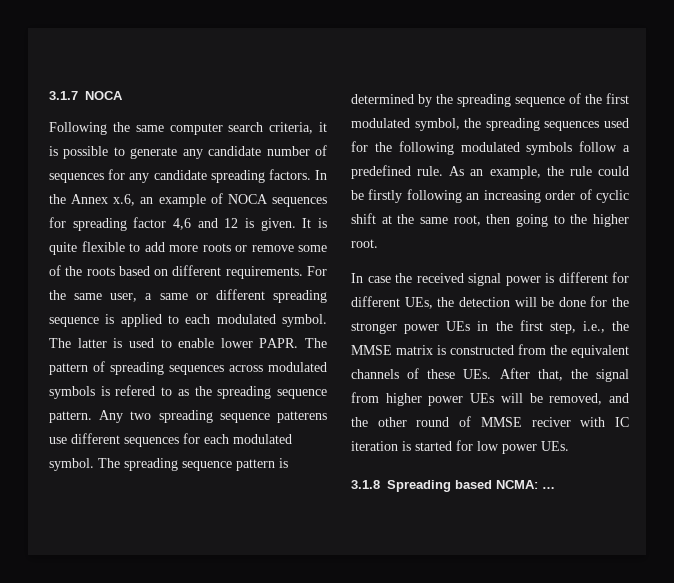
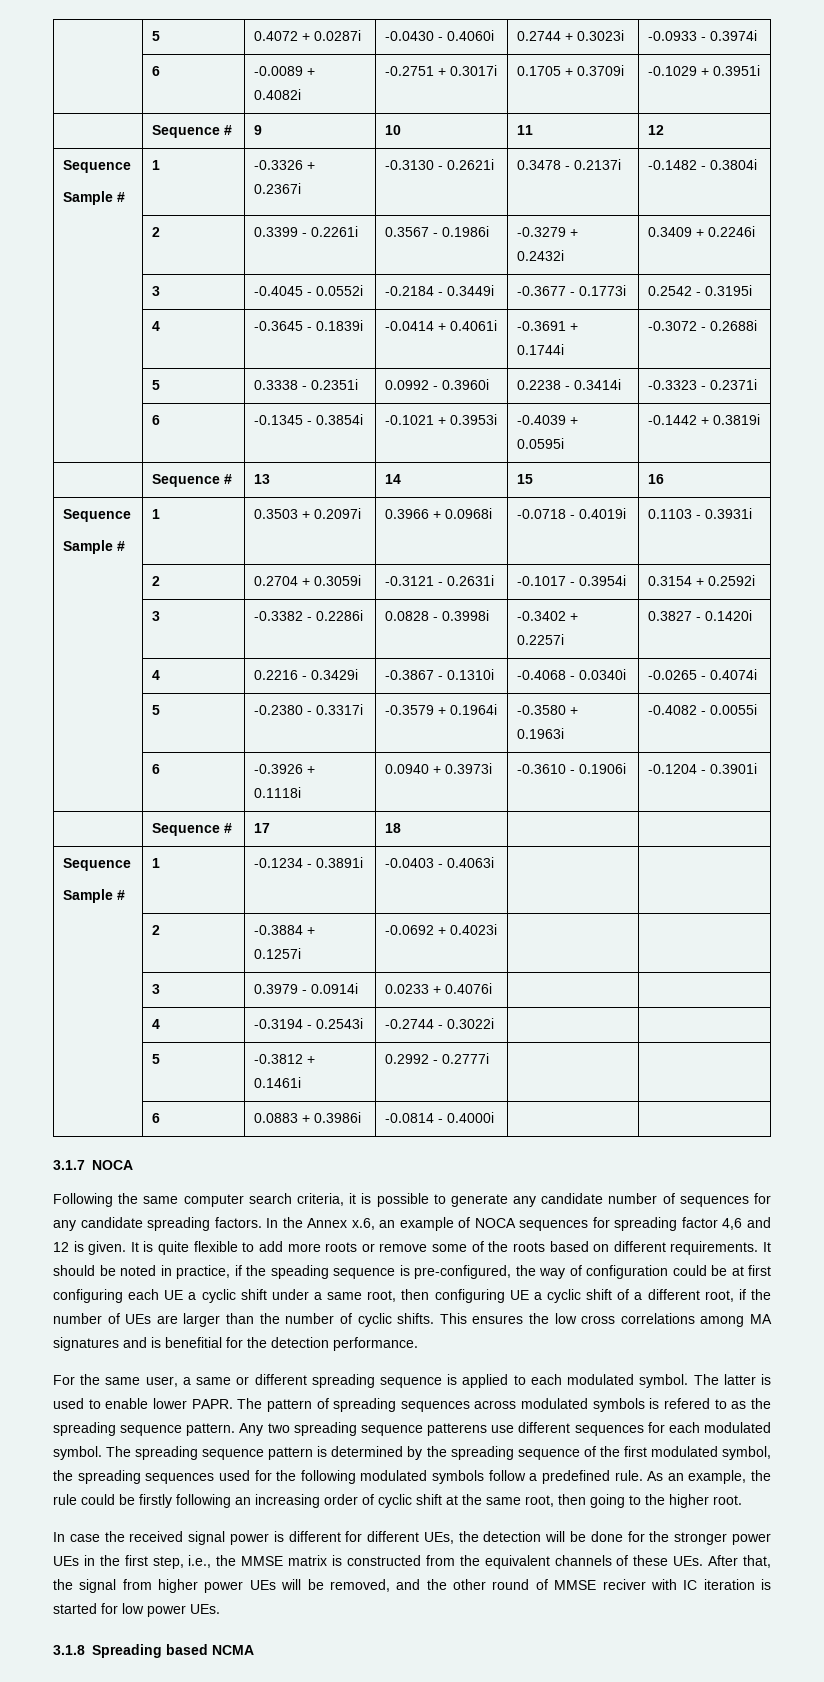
(49, 95) none -> [152,31,161,41] [254,30,362,41] [385,30,495,41] [517,30,625,41] [648,30,758,41] [152,66,161,76] [254,66,316,76] [254,89,302,100] [385,65,498,76] [517,65,625,76] [648,65,761,76] [152,125,233,138] [254,125,263,135] [385,125,402,135] [517,125,534,135] [648,125,665,135] [63,160,132,173] [63,191,126,205] [152,160,161,170] [254,160,316,170] [254,183,302,194] [385,159,495,170] [517,159,622,170] [648,159,758,170] [152,227,161,237] [254,226,359,237] [385,226,490,237] [517,227,579,237] [517,250,565,261] [648,226,756,237] [152,286,161,296] [254,285,364,296] [385,285,495,296] [517,285,627,296] [648,285,753,296] [152,321,161,331] [254,320,364,331] [385,320,498,331] [517,321,579,331] [517,344,565,355] [648,320,758,331] [152,380,161,390] [254,379,359,390] [385,379,490,390] [517,379,622,390] [648,379,758,390] [152,415,161,425] [254,414,364,425] [385,414,498,425] [517,415,579,425] [517,438,565,449] [648,414,761,425] [152,474,233,487] [254,474,271,484] [385,474,402,484] [517,474,534,484] [648,474,665,484] [63,509,132,522] [63,540,126,554] [152,509,161,519] [254,508,362,519] [385,508,493,519] [517,508,627,519] [648,508,753,519] [152,576,161,586] [254,575,362,586] [385,575,495,586] [517,575,627,586] [648,575,756,586] [152,611,161,621] [254,610,364,621] [385,610,490,621] [517,611,579,621] [517,634,565,645] [648,610,753,621] [152,670,161,680] [254,669,359,680] [385,669,495,680] [517,669,627,680] [648,669,758,680] [152,705,161,715] [254,704,364,715] [385,704,498,715] [517,705,579,715] [517,728,565,739] [648,704,758,715] [152,764,161,774] [254,764,316,774] [254,787,302,798] [385,763,493,774] [517,763,627,774] [648,763,758,774] [152,823,233,836] [254,823,271,833] [385,823,402,833] [63,858,132,871] [63,889,126,903] [152,858,161,868] [254,857,364,868] [385,857,495,868] [152,925,161,935] [254,925,316,935] [254,948,302,959] [385,924,498,935] [152,984,161,994] [254,983,359,994] [385,983,493,994] [152,1019,161,1029] [254,1018,364,1029] [385,1018,495,1029] [152,1054,161,1064] [254,1054,316,1064] [254,1077,302,1088] [385,1053,490,1064] [152,1113,161,1123] [254,1112,362,1123] [385,1112,495,1123] | 5 | 0.4072 + 0.0287i | -0.0430 - 0.4060i | 0.2744 + 0.3023i | -0.0933 - 0.3974i // | 6 | -0.0089 + 0.4082i | -0.2751 + 0.3017i | 0.1705 + 0.3709i | -0.1029 + 0.3951i // | Sequence # | 9 | 10 | 11 | 12 // Sequence // Sample # | 1 | -0.3326 + 0.2367i | -0.3130 - 0.2621i | 0.3478 - 0.2137i | -0.1482 - 0.3804i // | 2 | 0.3399 - 0.2261i | 0.3567 - 0.1986i | -0.3279 + 0.2432i | 0.3409 + 0.2246i // | 3 | -0.4045 - 0.0552i | -0.2184 - 0.3449i | -0.3677 - 0.1773i | 0.2542 - 0.3195i // | 4 | -0.3645 - 0.1839i | -0.0414 + 0.4061i | -0.3691 + 0.1744i | -0.3072 - 0.2688i // | 5 | 0.3338 - 0.2351i | 0.0992 - 0.3960i | 0.2238 - 0.3414i | -0.3323 - 0.2371i // | 6 | -0.1345 - 0.3854i | -0.1021 + 0.3953i | -0.4039 + 0.0595i | -0.1442 + 0.3819i // | Sequence # | 13 | 14 | 15 | 16 // Sequence // Sample # | 1 | 0.3503 + 0.2097i | 0.3966 + 0.0968i | -0.0718 - 0.4019i | 0.1103 - 0.3931i // | 2 | 0.2704 + 0.3059i | -0.3121 - 0.2631i | -0.1017 - 0.3954i | 0.3154 + 0.2592i // | 3 | -0.3382 - 0.2286i | 0.0828 - 0.3998i | -0.3402 + 0.2257i | 0.3827 - 0.1420i // | 4 | 0.2216 - 0.3429i | -0.3867 - 0.1310i | -0.4068 - 0.0340i | -0.0265 - 0.4074i // | 5 | -0.2380 - 0.3317i | -0.3579 + 0.1964i | -0.3580 + 0.1963i | -0.4082 - 0.0055i // | 6 | -0.3926 + 0.1118i | 0.0940 + 0.3973i | -0.3610 - 0.1906i | -0.1204 - 0.3901i // | Sequence # | 17 | 18 | | // Sequence // Sample # | 1 | -0.1234 - 0.3891i | -0.0403 - 0.4063i | | // | 2 | -0.3884 + 0.1257i | -0.0692 + 0.4023i | | // | 3 | 0.3979 - 0.0914i | 0.0233 + 0.4076i | | // | 4 | -0.3194 - 0.2543i | -0.2744 - 0.3022i | | // | 5 | -0.3812 + 0.1461i | 0.2992 - 0.2777i | | // | 6 | 0.0883 + 0.3986i | -0.0814 - 0.4000i | | //
(303, 272) none -> [762,1242,771,1252] [53,1265,771,1279] [53,1289,771,1303] [53,1313,772,1327] [53,1337,418,1351] It should be noted in practice, if the speading sequence is pre-configured, the way of configuration could be at first configuring each UE a cyclic shift under a same root, then configuring UE a cyclic shift of a different root, if the number of UEs are larger than the number of cyclic shifts. This ensures the low cross correlations among MA signatures and is benefitial for the detection performance. //
[496,480,555,489] NCMA: … -> [212,1645,254,1655] NCMA

